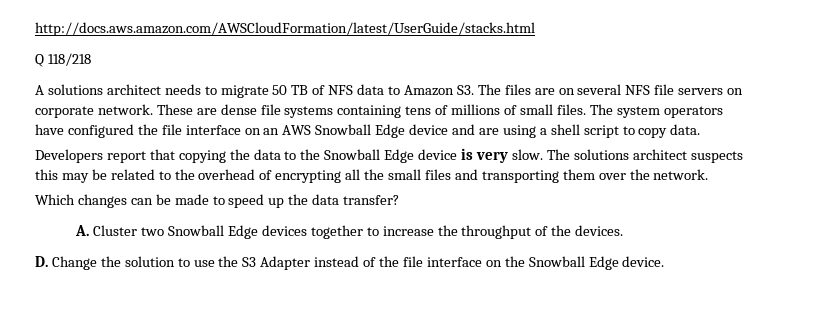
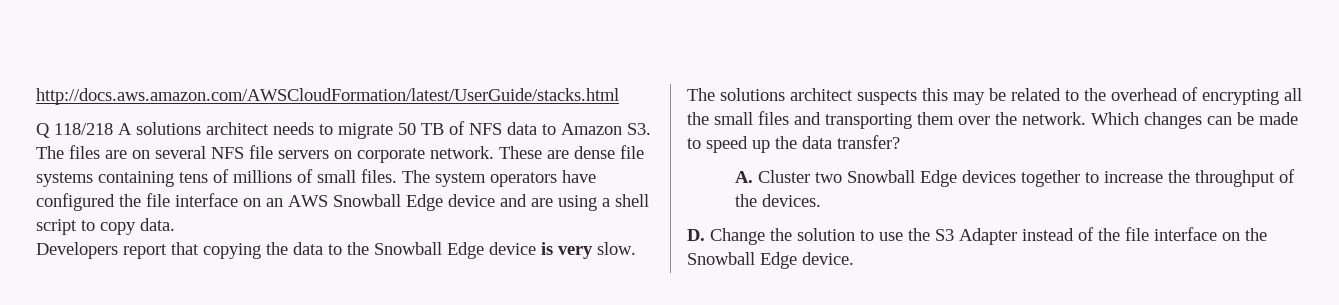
(91, 59) // -> (113, 129) none
(709, 174) // -> (1086, 118) none

